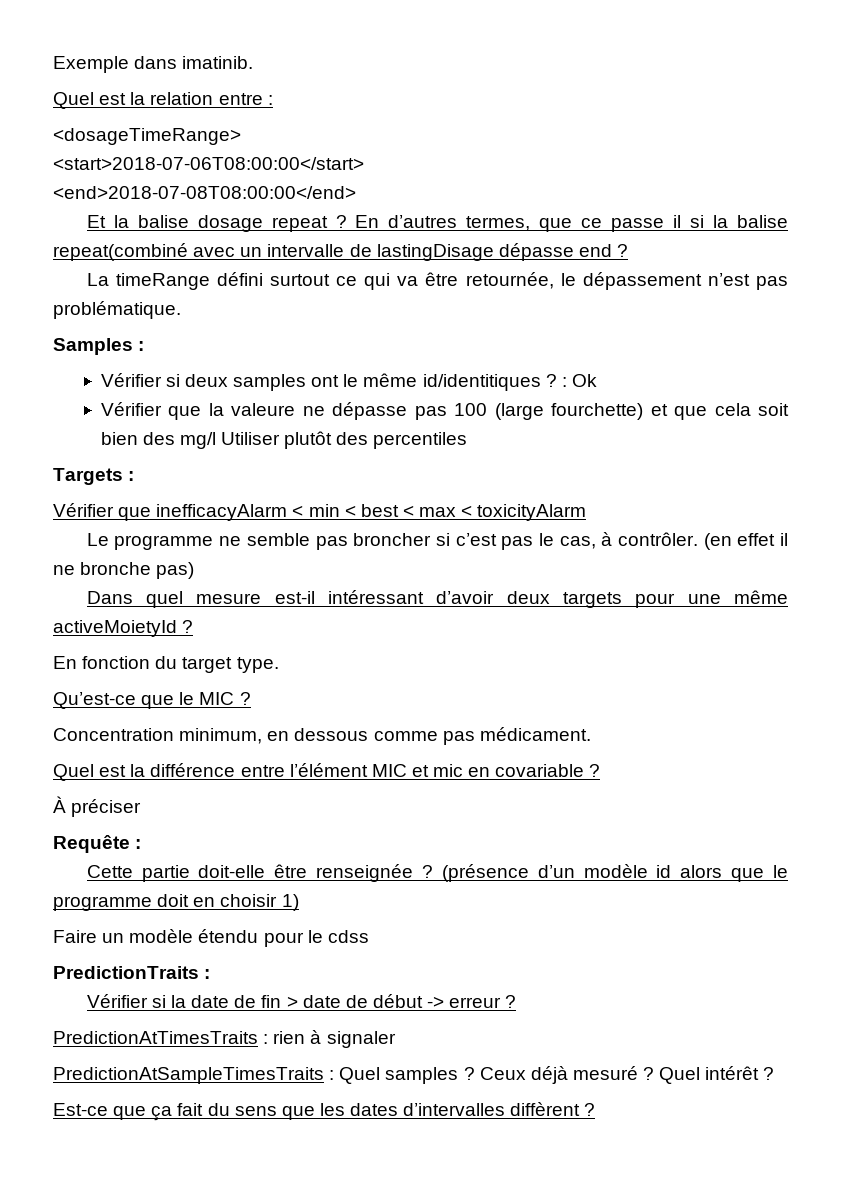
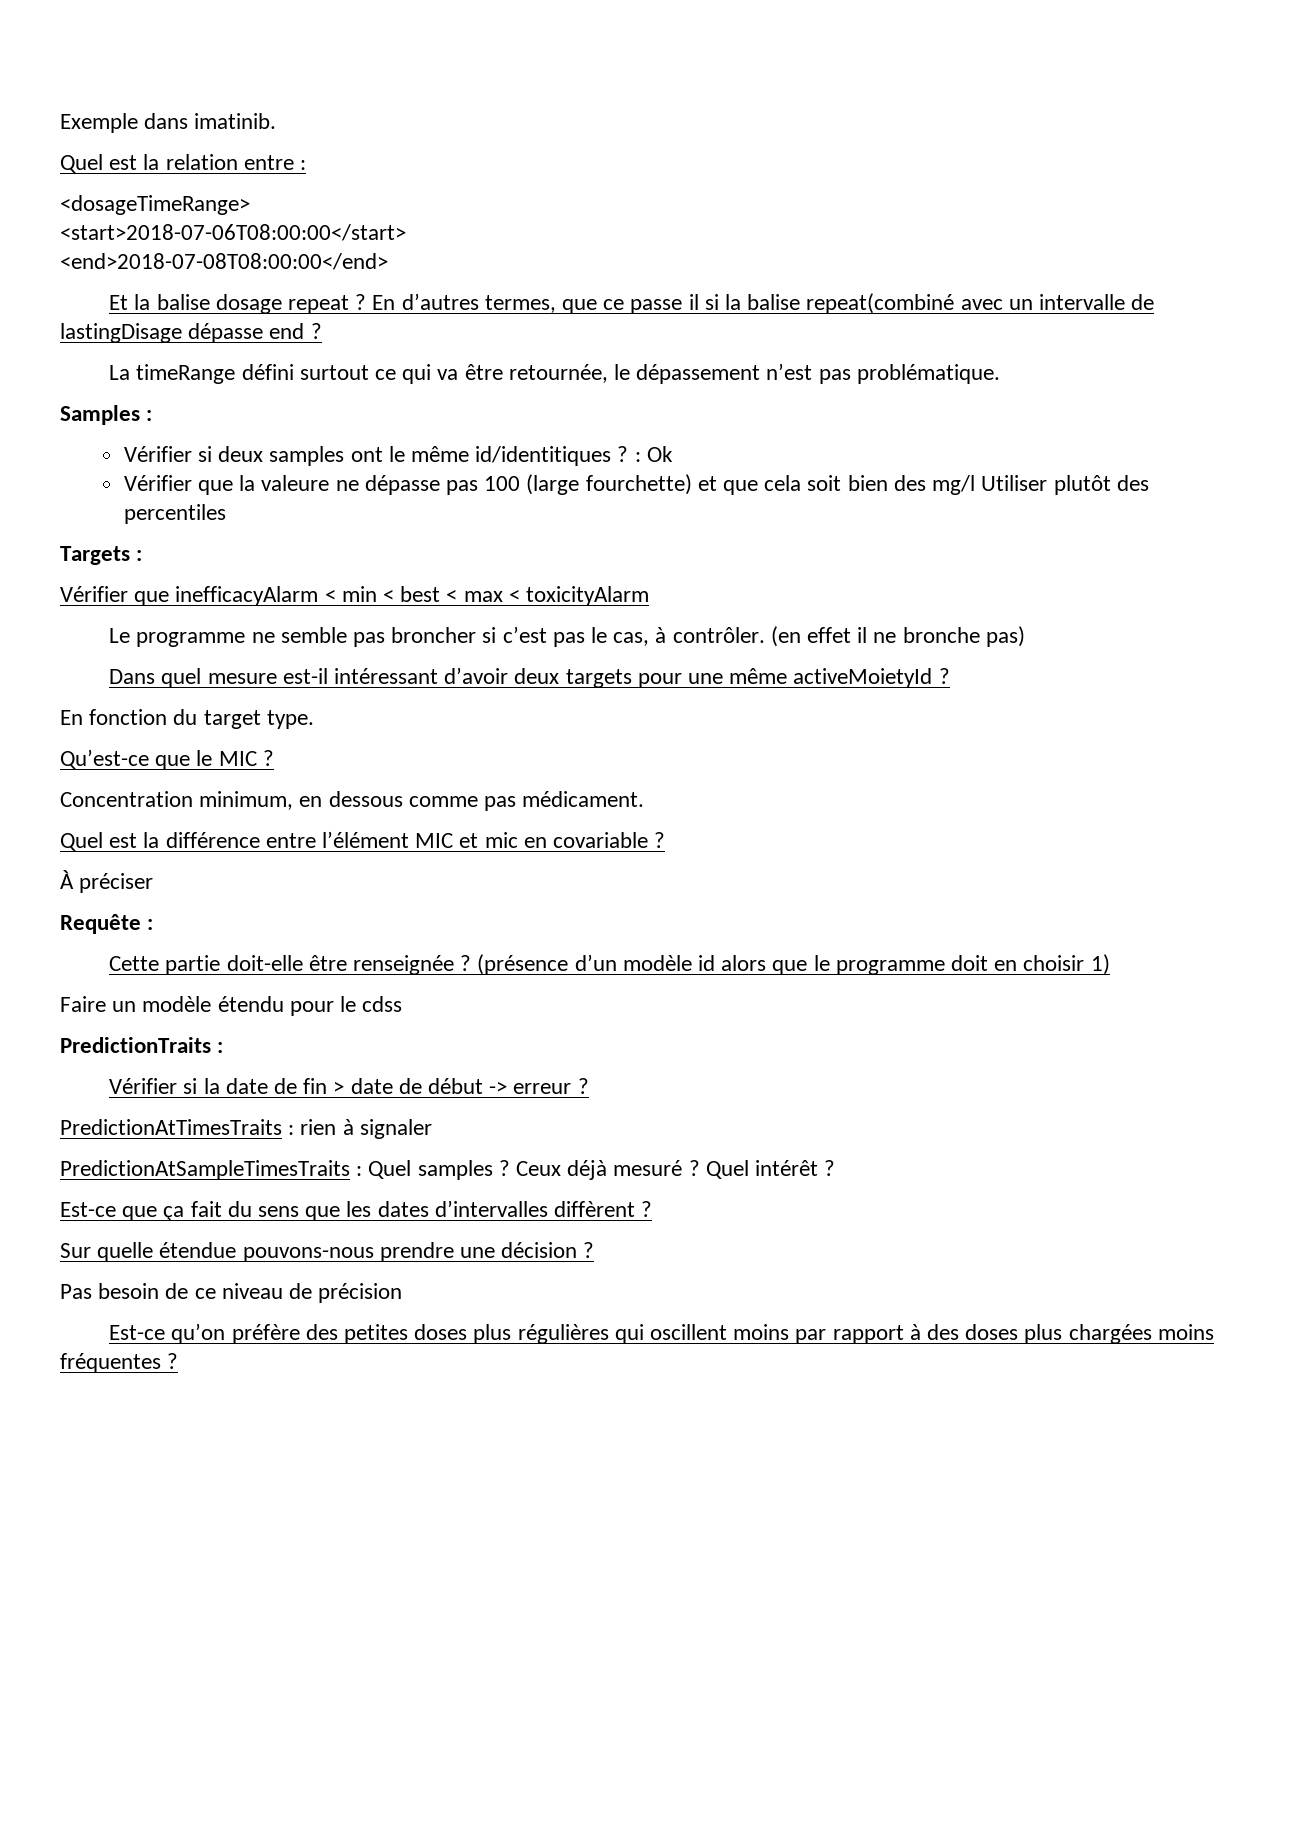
(596, 1109) none -> [60,1242,595,1262] [60,1283,403,1303] [109,1323,1214,1344] [60,1353,179,1373] // Sur quelle étendue pouvons-nous prendre une décision ? // Pas besoin de ce niveau de précision // Est-ce qu’on préfère des petites doses plus régulières qui oscillent moins par rapport à des doses plus chargées moins fréquentes ?

